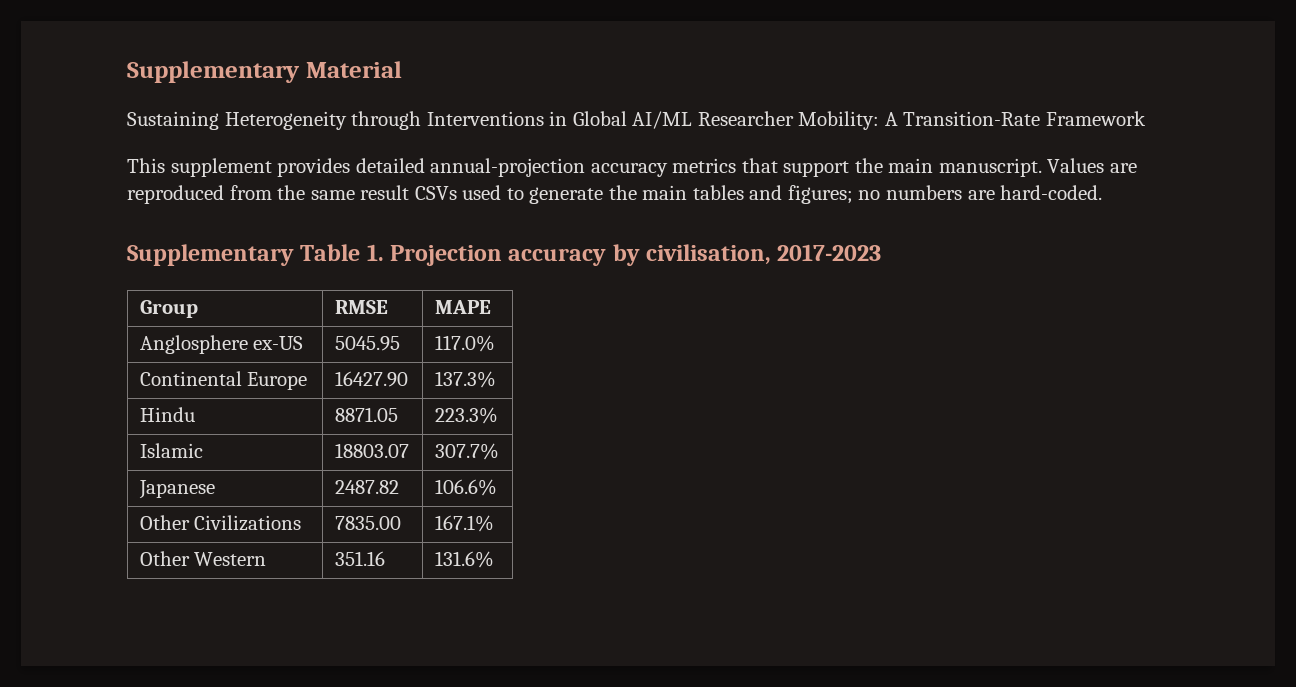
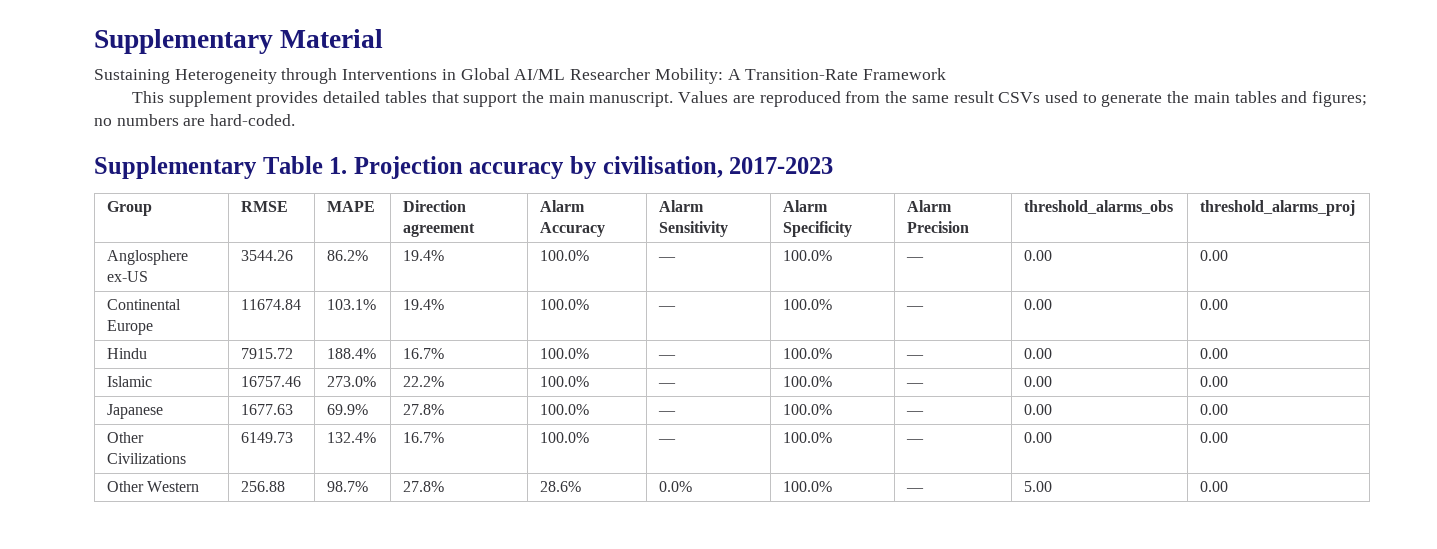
[430,158,737,177] annual-projection accuracy metrics -> [384,91,427,103] tables
[139,335,304,354] [334,336,400,351] [434,335,495,352] [139,371,308,390] [334,371,408,387] [434,371,496,388] [139,407,195,422] [334,407,398,422] [434,407,498,424] [139,443,203,458] [334,443,409,458] [434,443,499,460] [138,480,215,499] [334,480,399,494] [434,479,497,496] [139,515,302,531] [334,516,401,530] [434,515,494,532] [139,551,267,566] [334,551,385,566] [434,551,494,568] // Anglosphere ex-US | 5045.95 | 117.0% // Continental Europe | 16427.90 | 137.3% // Hindu | 8871.05 | 223.3% // Islamic | 18803.07 | 307.7% // Japanese | 2487.82 | 106.6% // Other Civilizations | 7835.00 | 167.1% // Other Western | 351.16 | 131.6% -> [402,200,466,212] [402,223,475,237] [539,200,585,212] [539,222,605,237] [658,200,704,212] [658,221,728,237] [782,200,828,212] [782,221,852,237] [906,200,952,212] [906,221,969,233] [1023,200,1173,214] [1199,200,1355,216] [106,250,188,265] [106,271,148,282] [240,250,293,261] [326,250,368,261] [402,250,444,261] [539,250,589,261] [657,257,676,261] [782,250,832,261] [905,257,924,261] [1023,250,1052,261] [1199,250,1228,261] [106,299,181,310] [106,320,153,335] [240,299,301,310] [326,299,376,310] [402,299,444,310] [539,299,589,310] [657,306,676,310] [782,299,832,310] [905,306,924,310] [1023,299,1052,310] [1199,299,1228,310] [106,348,147,359] [240,348,293,359] [326,348,376,359] [402,348,444,359] [539,348,589,359] [657,355,676,359] [782,348,832,359] [905,355,924,359] [1023,348,1052,359] [1199,348,1228,359] [106,376,152,387] [240,376,301,387] [326,376,376,387] [402,376,444,387] [539,376,589,387] [657,383,676,387] [782,376,832,387] [905,383,924,387] [1023,376,1052,387] [1199,376,1228,387] [106,404,163,419] [240,404,293,415] [326,404,368,415] [402,404,444,415] [539,404,589,415] [657,411,676,415] [782,404,832,415] [905,411,924,415] [1023,404,1052,415] [1199,404,1228,415] [106,432,144,443] [106,453,186,464] [240,432,293,443] [326,432,376,443] [402,432,444,443] [539,432,589,443] [657,439,676,443] [782,432,832,443] [905,439,924,443] [1023,432,1052,443] [1199,432,1228,443] [106,481,200,492] [240,481,285,492] [326,481,368,492] [402,481,444,492] [539,481,581,492] [658,481,692,492] [782,481,832,492] [905,488,924,492] [1023,481,1052,492] [1199,481,1228,492] | Direction agreement | Alarm Accuracy | Alarm Sensitivity | Alarm Specificity | Alarm Precision | threshold_alarms_obs | threshold_alarms_proj // Anglosphere ex-US | 3544.26 | 86.2% | 19.4% | 100.0% | — | 100.0% | — | 0.00 | 0.00 // Continental Europe | 11674.84 | 103.1% | 19.4% | 100.0% | — | 100.0% | — | 0.00 | 0.00 // Hindu | 7915.72 | 188.4% | 16.7% | 100.0% | — | 100.0% | — | 0.00 | 0.00 // Islamic | 16757.46 | 273.0% | 22.2% | 100.0% | — | 100.0% | — | 0.00 | 0.00 // Japanese | 1677.63 | 69.9% | 27.8% | 100.0% | — | 100.0% | — | 0.00 | 0.00 // Other Civilizations | 6149.73 | 132.4% | 16.7% | 100.0% | — | 100.0% | — | 0.00 | 0.00 // Other Western | 256.88 | 98.7% | 27.8% | 28.6% | 0.0% | 100.0% | — | 5.00 | 0.00

